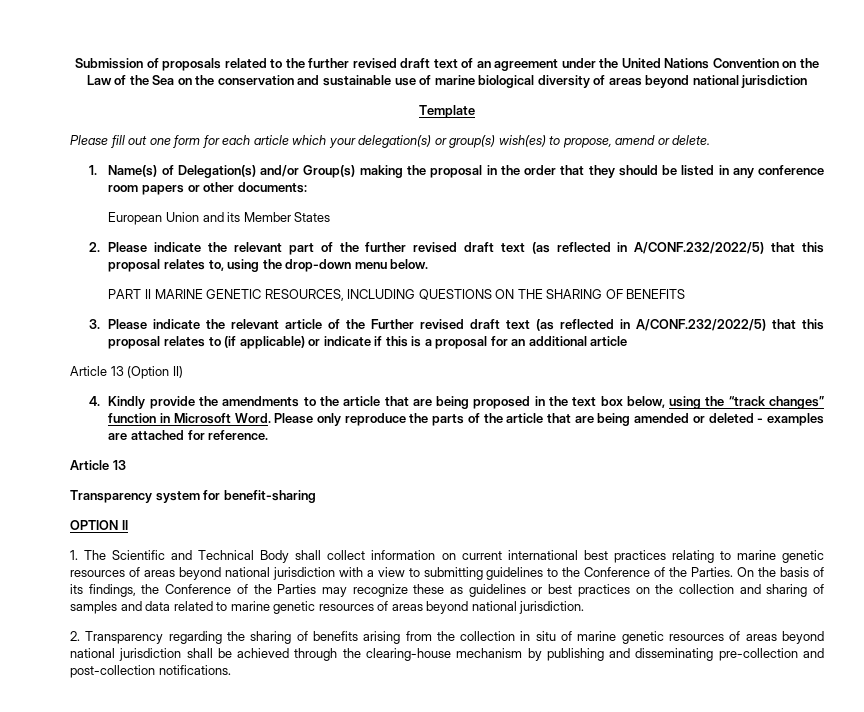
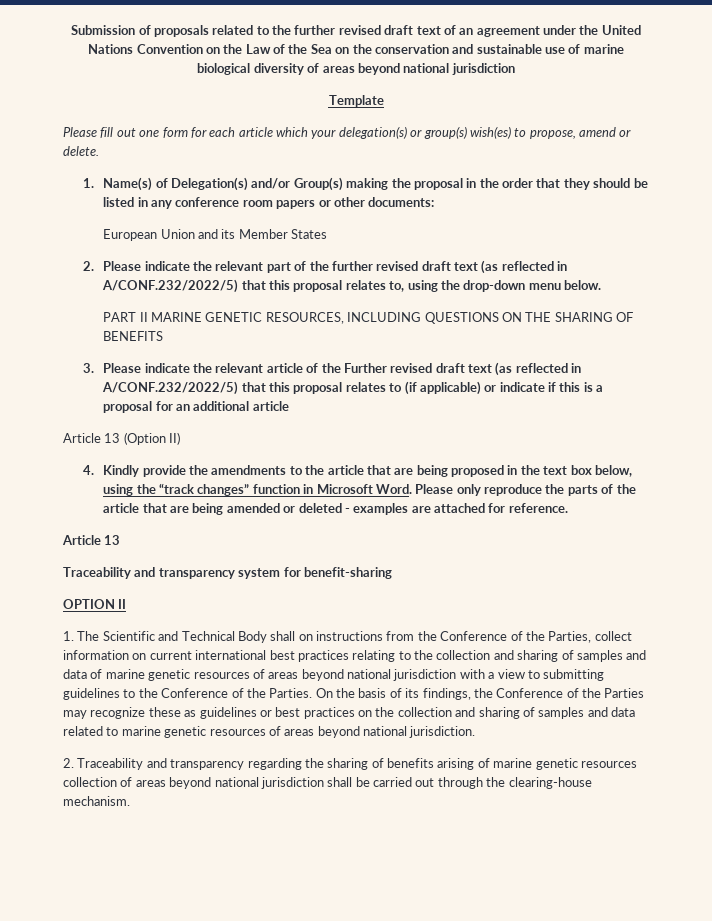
[70,490,152,503] Transparency -> [63,567,235,579] Traceability and transparency
(322, 555) none -> [298,631,592,643] on instructions from the Conference of the Parties,
(731, 555) none -> [414,650,647,662] [63,669,103,679] the collection and sharing of samples and data of
[85,631,164,644] Transparency -> [77,758,245,770] Traceability and transparency
[405,631,725,644] from the collection in situ of marine genetic resources -> [477,758,637,770] [63,777,117,787] of marine genetic resources collection
[237,648,290,658] achieved -> [373,777,435,787] carried out
[456,648,825,661] [70,665,231,678] mechanism by publishing and disseminating pre-collection and post-collection notifications. -> [63,796,130,806] mechanism.

